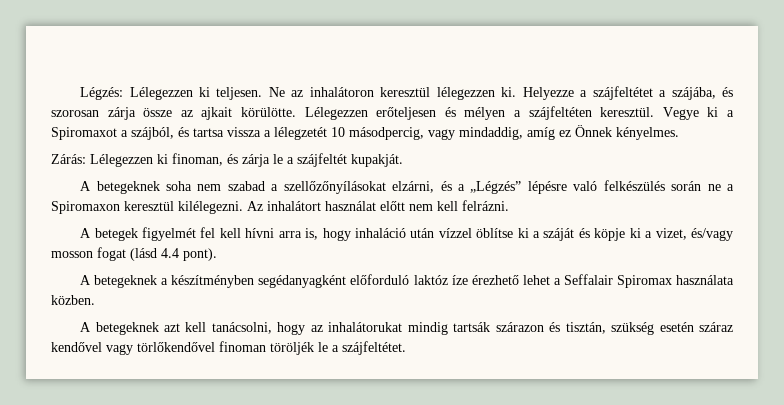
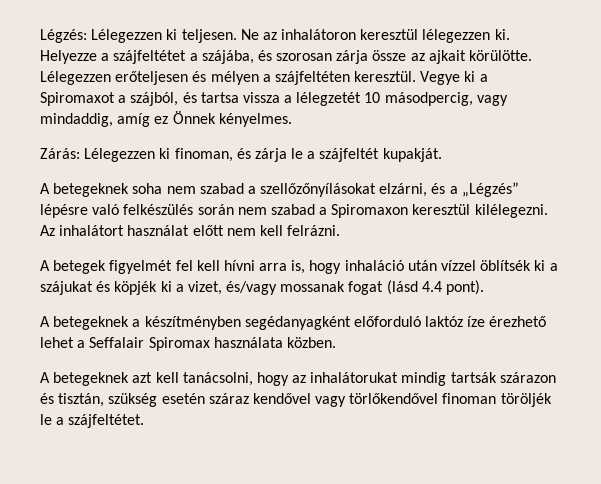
[707,184,721,191] ne -> [237,204,315,215] nem szabad
[476,228,626,241] öblítse ki a száját és köpje -> [480,260,558,271] [40,281,158,295] öblítsék ki a szájukat és köpjék
[51,251,93,258] mosson -> [280,281,346,292] mossanak

